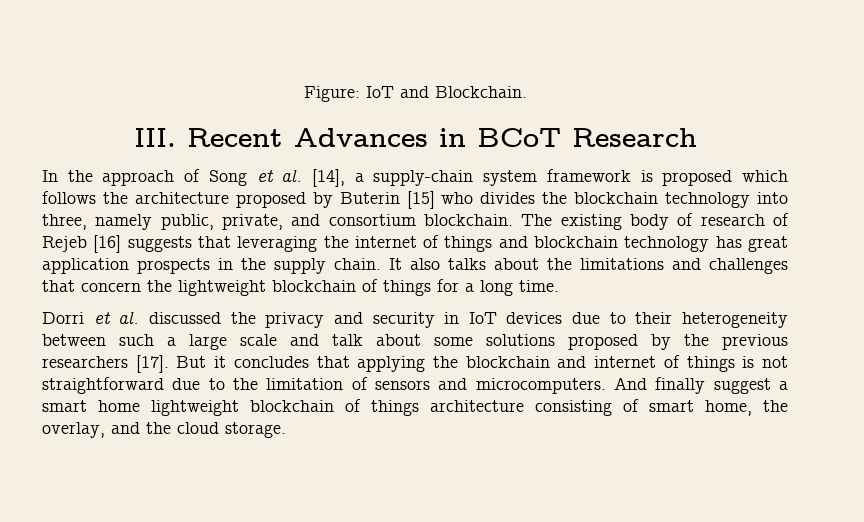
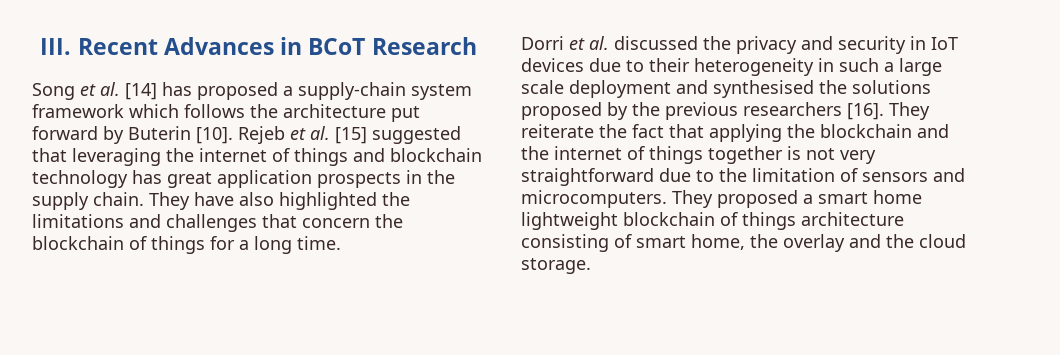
[303,86,527,102] Figure: IoT and Blockchain. // -> (40, 46) none
[42,169,346,187] In the approach of Song et al. [14], -> [32,82,278,100] Song et al. [14] has proposed
[640,170,733,186] is proposed -> (124, 111) none
[235,191,788,209] [42,213,790,230] [42,235,192,253] proposed by Buterin [15] who divides the blockchain technology into three, namely public, private, and consortium blockchain. The existing body of research of Rejeb [16] suggests -> [391,106,420,122] [32,126,461,144] put forward by Buterin [10]. Rejeb et al. [15] suggested
[389,258,539,270] It also talks about -> [149,192,377,210] They have also highlighted
[178,280,266,296] lightweight -> (403, 221) none
[42,334,106,346] between -> [818,58,834,72] in
[290,334,473,346] and talk about some -> [569,80,847,98] deployment and synthesised the
[135,355,309,373] [17]. But it concludes -> [847,102,930,120] [521,124,664,138] [16]. They reiterate the fact
[594,355,735,372] internet of things -> [521,146,783,164] the internet of things together
(788, 362) none -> [840,150,876,164] very
[614,377,771,394] And finally suggest -> [672,190,798,208] They proposed
[42,422,105,438] overlay, -> [783,234,845,252] overlay

